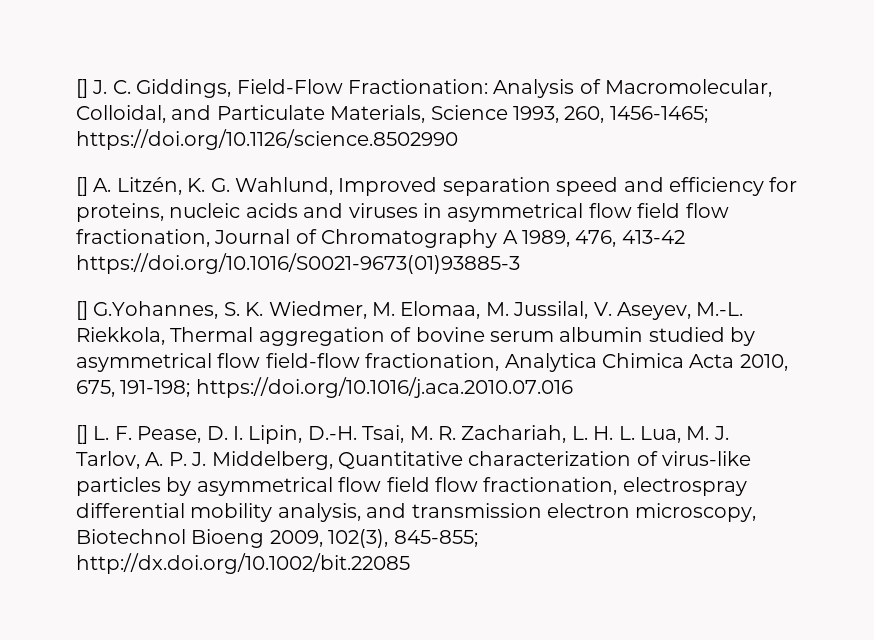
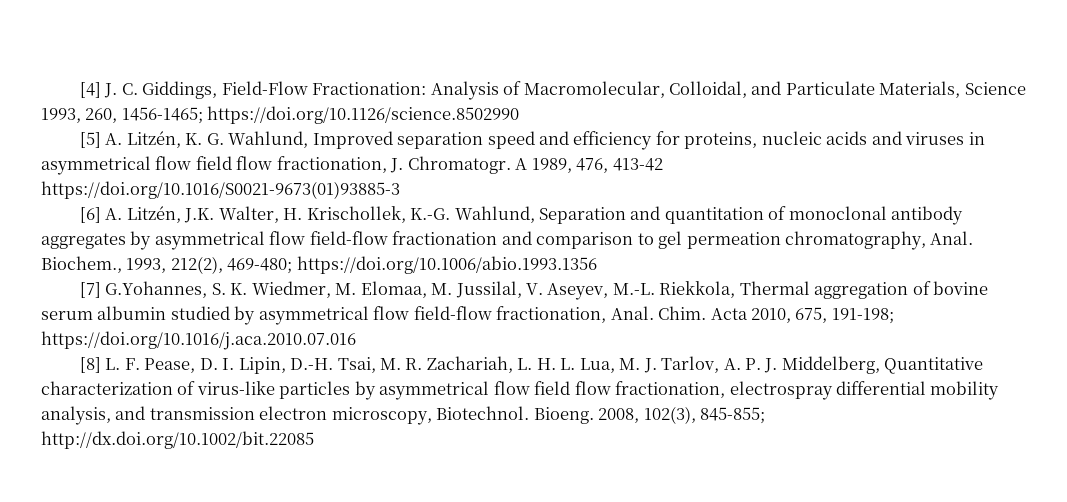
[76,79,88,98] [] -> [79,82,101,98] [4]
[76,177,88,196] [] -> [79,132,101,148] [5]
[214,229,498,248] Journal of Chromatography -> [390,156,511,174] J. Chromatogr.
[76,301,88,320] [] -> [79,206,964,225] [41,231,974,250] [41,256,597,274] [79,282,101,298] [6] A. Litzén, J.K. Walter, H. Krischollek, K.-G. Wahlund, Separation and quantitation of monoclonal antibody aggregates by asymmetrical flow field-flow fractionation and comparison to gel permeation chromatography, Anal. Biochem., 1993, 212(2), 469-480; https://doi.org/10.1006/abio.1993.1356 // [7]
[504,353,684,372] Analytica Chimica -> [610,306,707,320] Anal. Chim.
[76,425,88,444] [] -> [79,357,101,373] [8]
[76,529,323,548] Biotechnol Bioeng 2009, -> [436,406,640,424] Biotechnol. Bioeng. 2008,

